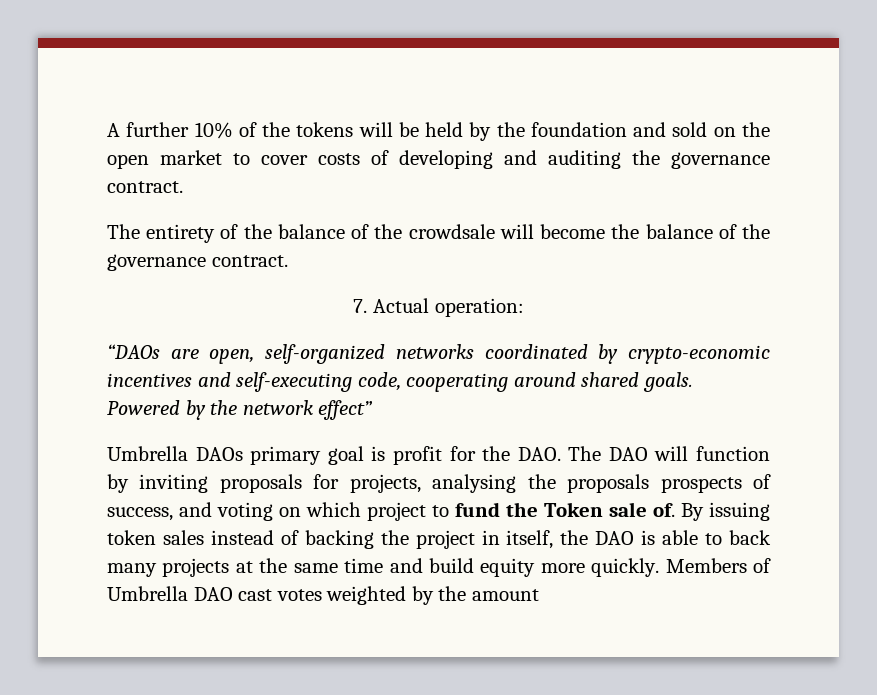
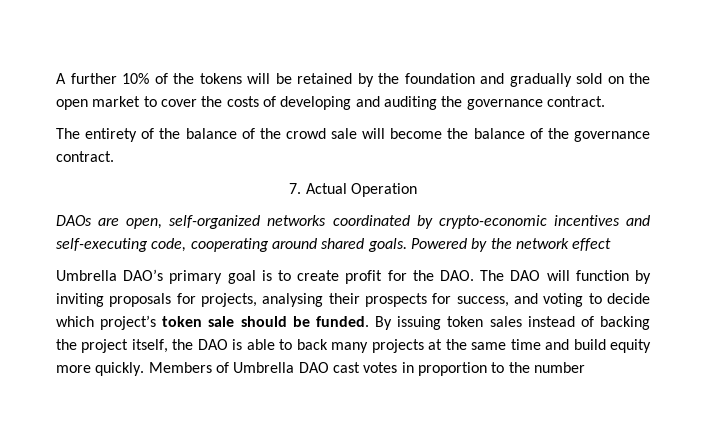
[425,122,464,137] held -> [297,73,352,84] retained
(667, 129) none -> [509,73,572,87] gradually
(308, 160) none -> [201,96,223,107] the
[408,224,495,239] crowdsale -> [285,128,358,139] crowd sale
[434,298,524,317] [107,344,160,359] operation: // “DAOs -> [350,183,417,197] [56,215,92,226] Operation // DAOs
[318,400,374,420] [107,446,243,461] effect” // Umbrella DAOs -> [572,238,612,251] [56,269,164,281] effect // Umbrella DAO’s
(386, 453) none -> [278,270,340,281] to create
[527,474,772,493] [107,502,675,521] the proposals prospects of success, and voting on which project to fund the Token sale of. -> [328,293,650,307] [56,315,369,330] their prospects for success, and voting to decide which project’s token sale should be funded.
[481,530,500,545] in -> (129, 346) none
[326,586,539,605] weighted by the amount -> [401,362,585,376] in proportion to the number

